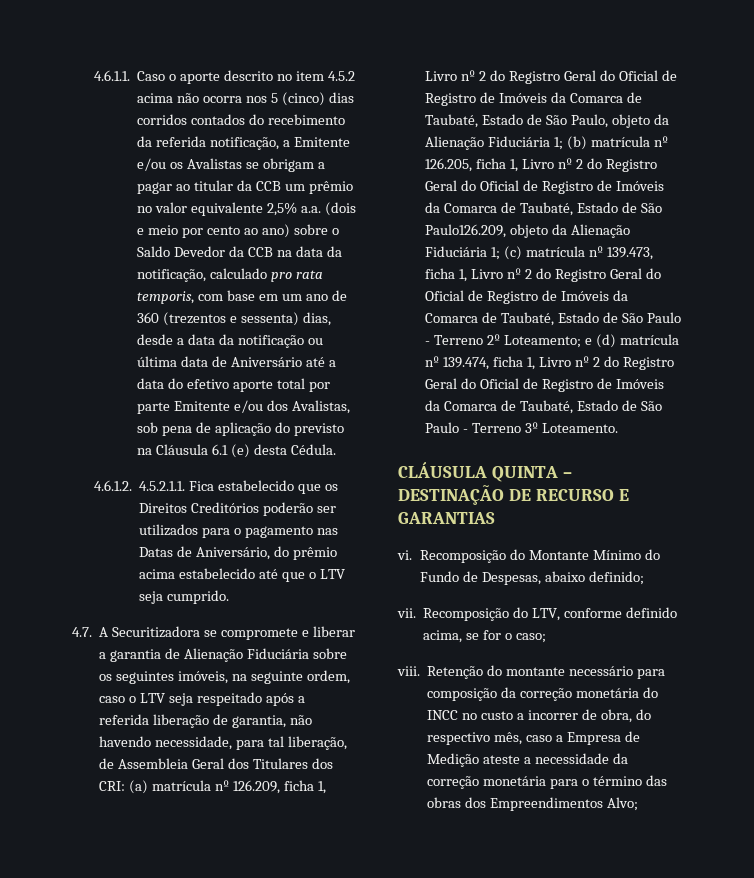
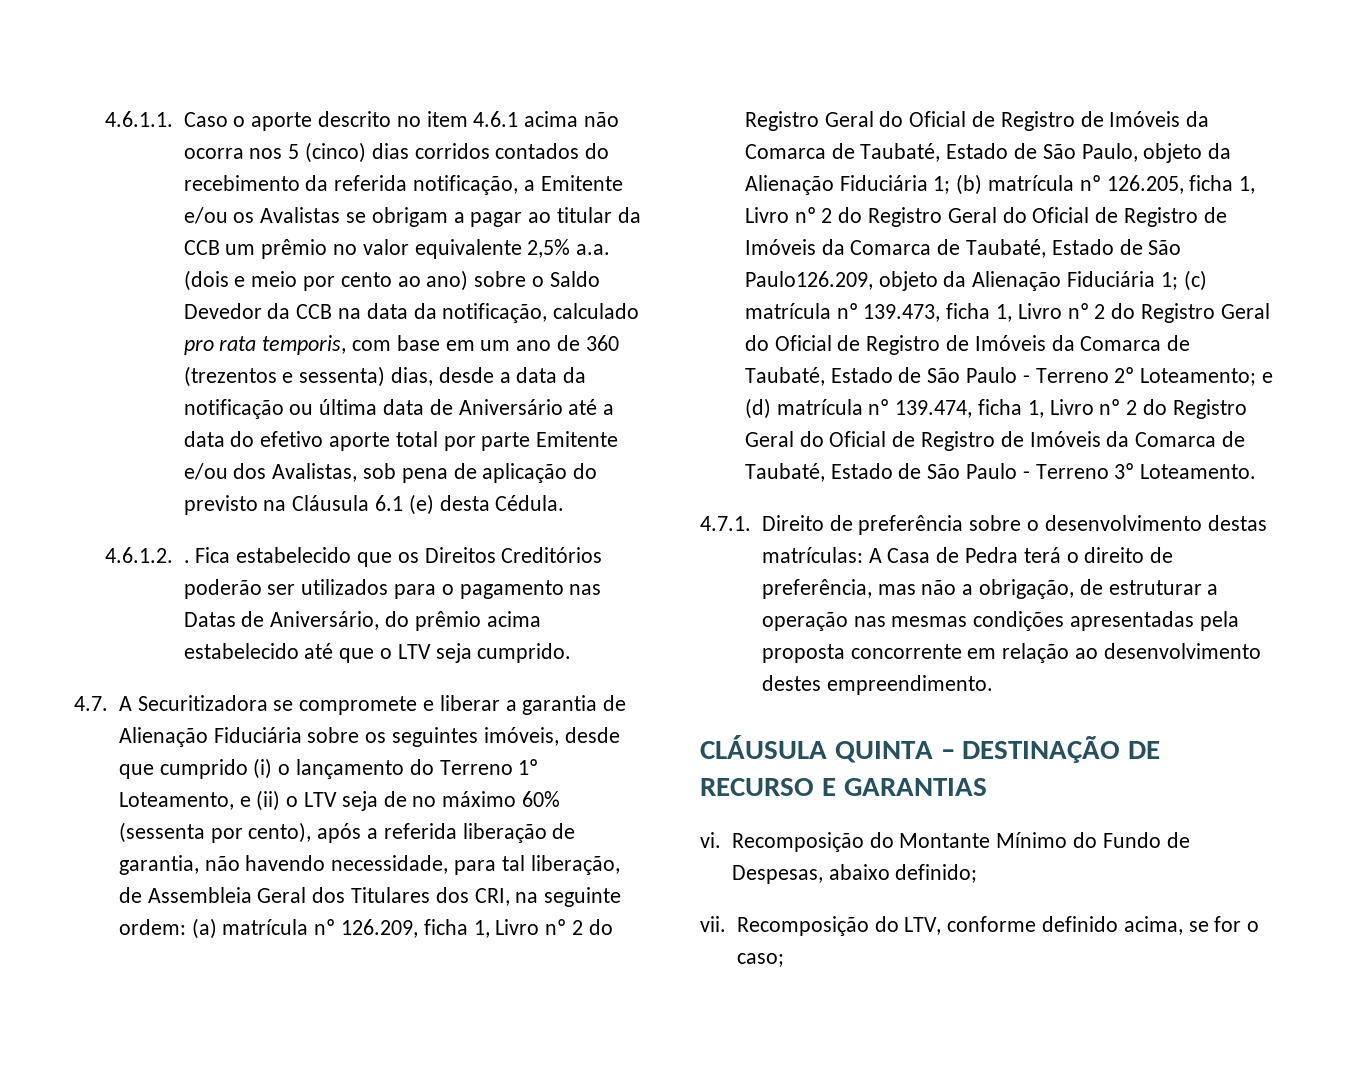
[327,71,355,81] 4.5.2 -> [473,111,519,127] 4.6.1
[139,481,186,491] 4.5.2.1.1. -> [183,560,190,563] .
[231,670,350,684] [99,692,262,706] na seguinte ordem, caso o LTV seja respeitado -> [564,727,620,743] [118,758,539,779] [118,790,560,811] [118,822,312,843] desde que cumprido (i) o lançamento do Terreno 1º Loteamento, e (ii) o LTV seja de no máximo 60% (sessenta por cento),
[99,781,126,791] CRI: -> [474,887,622,907] [118,919,186,935] CRI, na seguinte ordem:
(618, 428) none -> [700,515,1267,535] [761,547,1174,563] [761,579,1219,599] [761,611,1239,631] [761,643,1261,663] [761,675,993,695] // 4.7.1. Direito de preferência sobre o desenvolvimento destas matrículas: A Casa de Pedra terá o direito de preferência, mas não a obrigação, de estruturar a operação nas mesmas condições apresentadas pela proposta concorrente em relação ao desenvolvimento destes empreendimento.
[397,665,665,679] [427,687,658,701] [427,709,651,723] [427,731,640,745] [427,753,628,767] [427,775,667,789] [427,797,638,811] // viii. Retenção do montante necessário para composição da correção monetária do INCC no custo a incorrer de obra, do respectivo mês, caso a Empresa de Medição ateste a necessidade da correção monetária para o término das obras dos Empreendimentos Alvo; -> (784, 960) none

